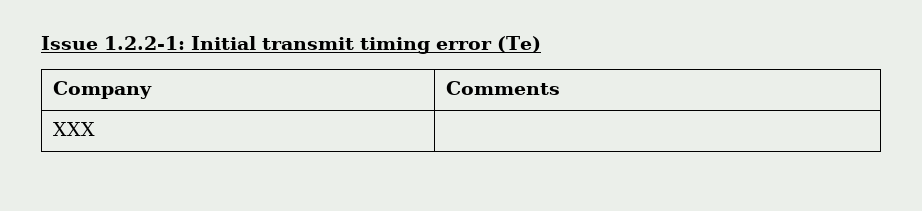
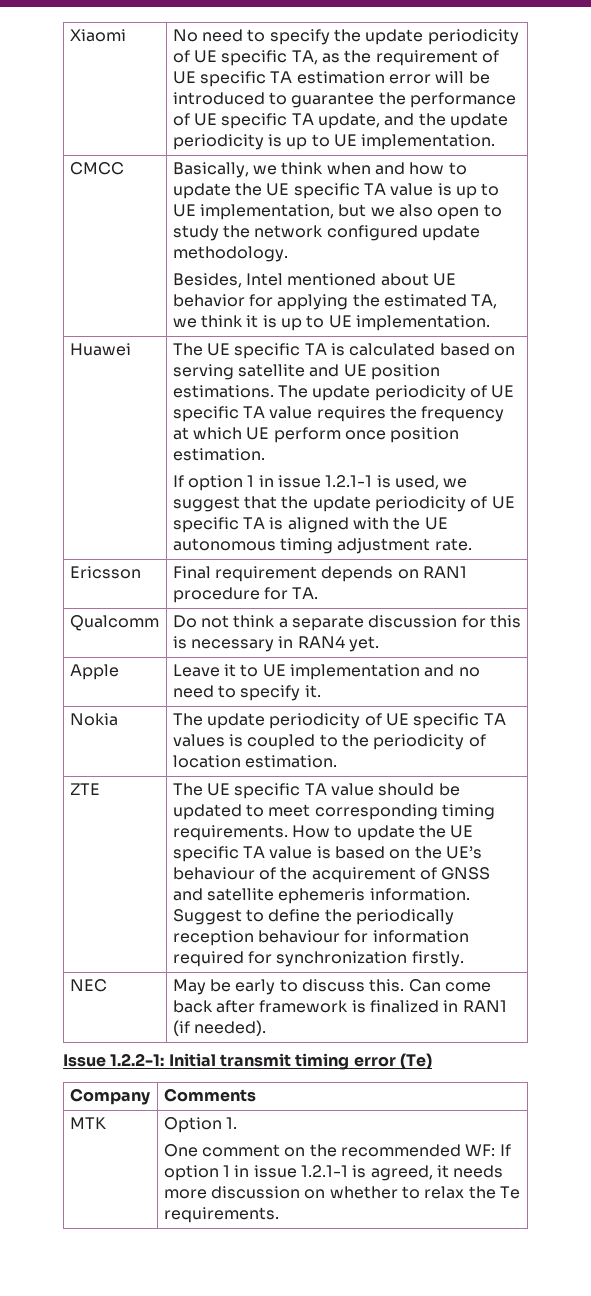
(41, 43) none -> [69,29,126,42] [172,29,519,45] [172,50,499,66] [172,71,490,87] [172,92,516,108] [172,113,508,129] [172,134,496,150] [69,162,124,175] [172,162,467,178] [172,183,500,199] [172,204,502,220] [172,225,480,241] [172,246,288,262] [172,273,456,288] [172,294,498,310] [172,315,490,331] [69,343,131,356] [172,343,515,359] [172,364,440,380] [172,385,515,401] [172,406,505,422] [172,427,460,443] [172,448,265,461] [172,475,468,491] [172,496,515,512] [172,517,448,533] [172,538,472,554] [69,566,141,579] [172,566,467,582] [172,587,319,603] [69,615,159,631] [172,615,521,631] [172,636,379,652] [69,664,119,680] [172,664,480,680] [172,685,321,701] [69,713,118,726] [172,713,506,729] [172,734,486,750] [172,755,337,768] [69,783,100,795] [172,783,460,799] [172,804,495,820] [172,825,474,841] [172,846,482,862] [172,867,491,883] [172,888,470,904] [172,909,454,925] [172,930,469,946] [172,951,464,967] [69,979,107,992] [172,979,491,995] [172,1000,507,1013] [172,1020,266,1036] Xiaomi | No need to specify the update periodicity of UE specific TA, as the requirement of UE specific TA estimation error will be introduced to guarantee the performance of UE specific TA update, and the update periodicity is up to UE implementation. // CMCC | Basically, we think when and how to update the UE specific TA value is up to UE implementation, but we also open to study the network configured update methodology. // Besides, Intel mentioned about UE behavior for applying the estimated TA, we think it is up to UE implementation. // Huawei | The UE specific TA is calculated based on serving satellite and UE position estimations. The update periodicity of UE specific TA value requires the frequency at which UE perform once position estimation. // If option 1 in issue 1.2.1-1 is used, we suggest that the update periodicity of UE specific TA is aligned with the UE autonomous timing adjustment rate. // Ericsson | Final requirement depends on RAN1 procedure for TA. // Qualcomm | Do not think a separate discussion for this is necessary in RAN4 yet. // Apple | Leave it to UE implementation and no need to specify it. // Nokia | The update periodicity of UE specific TA values is coupled to the periodicity of location estimation. // ZTE | The UE specific TA value should be updated to meet corresponding timing requirements. How to update the UE specific TA value is based on the UE’s behaviour of the acquirement of GNSS and satellite ephemeris information. Suggest to define the periodically reception behaviour for information required for synchronization firstly. // NEC | May be early to discuss this. Can come back after framework is finalized in RAN1 (if needed). //
[53,122,96,136] XXX | -> [69,1117,106,1129] [163,1117,237,1133] [163,1144,511,1157] [163,1165,504,1181] [163,1186,520,1199] [163,1207,279,1223] MTK | Option 1. // One comment on the recommended WF: If option 1 in issue 1.2.1-1 is agreed, it needs more discussion on whether to relax the Te requirements.

